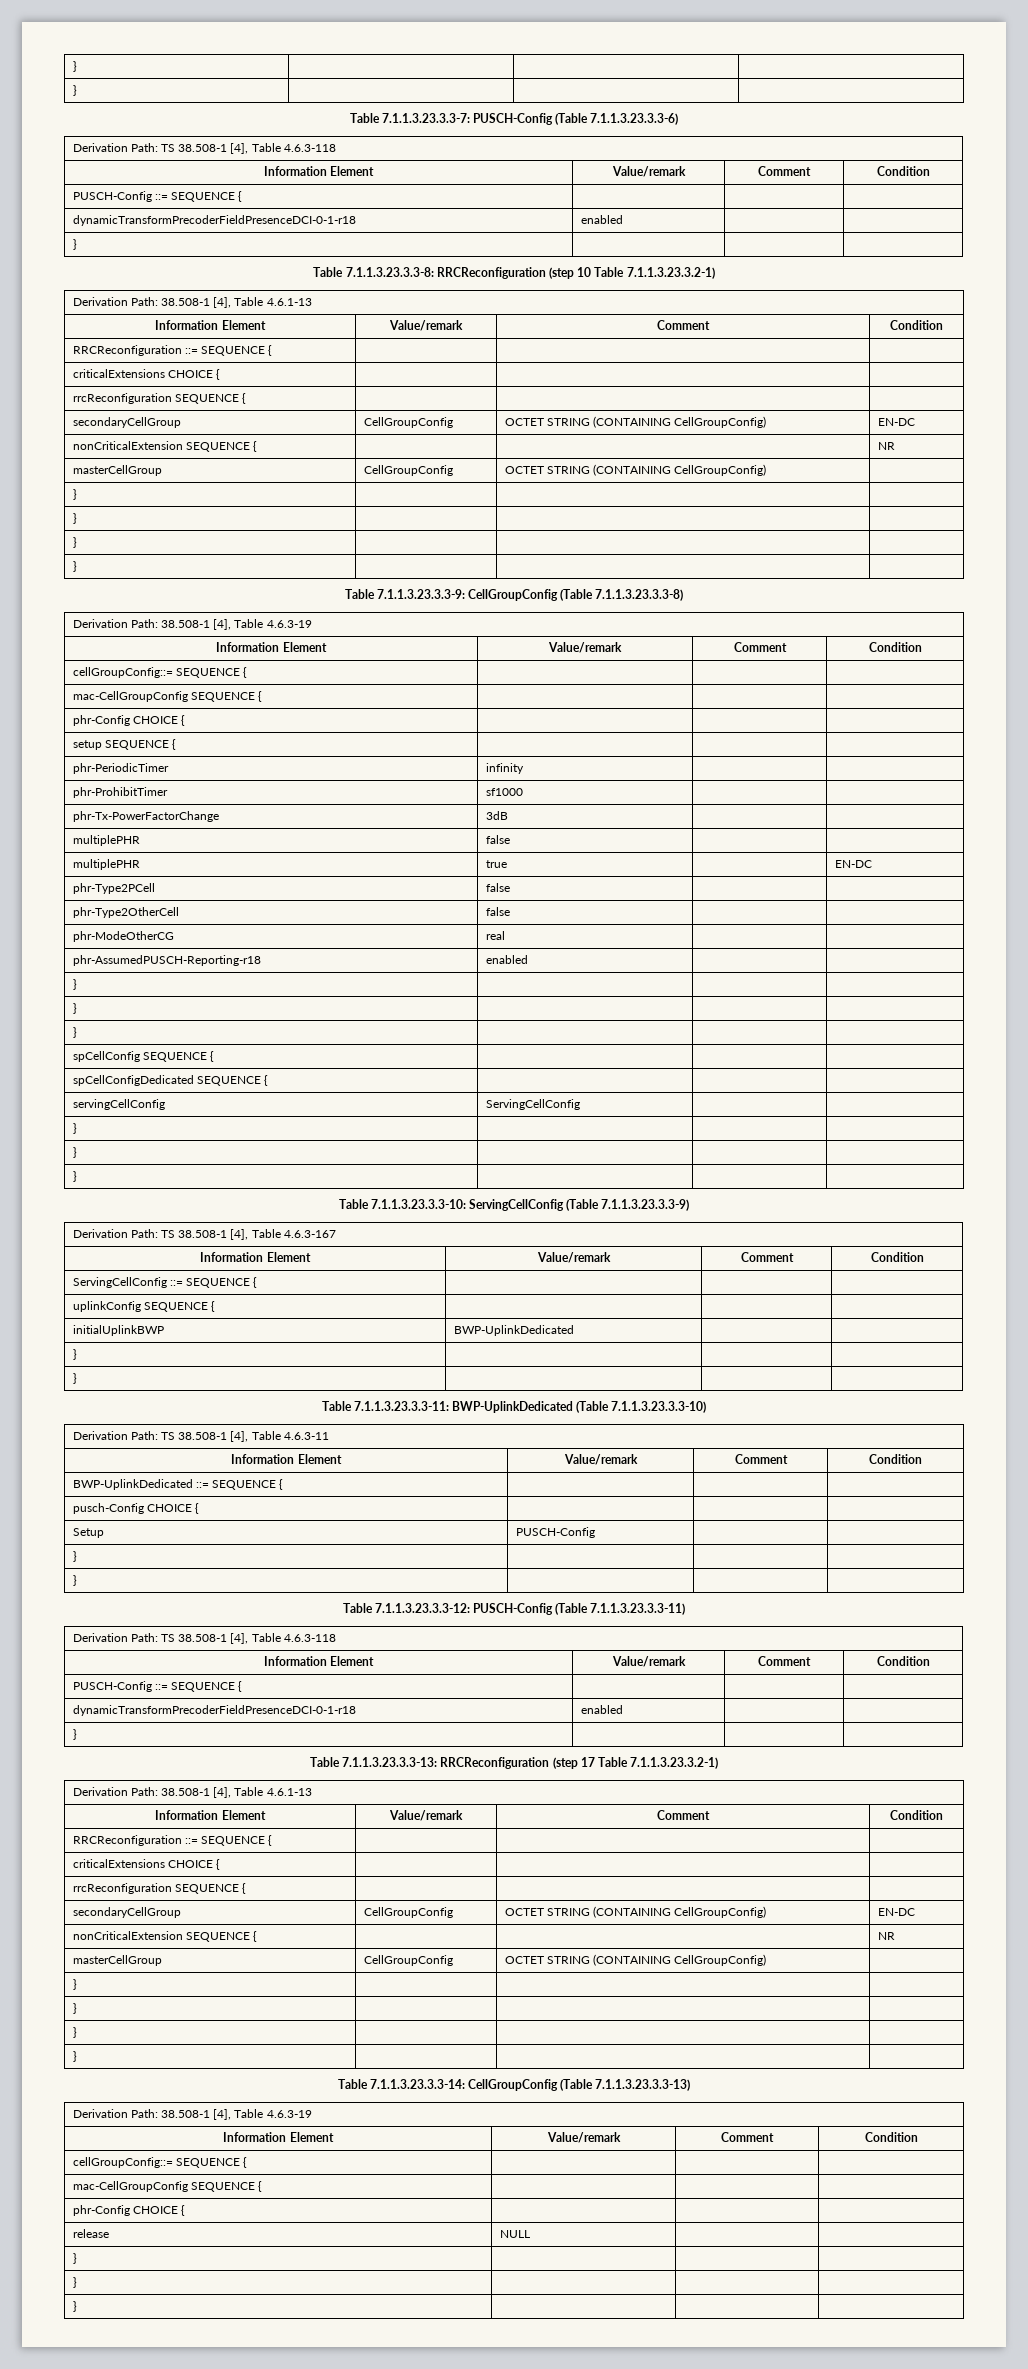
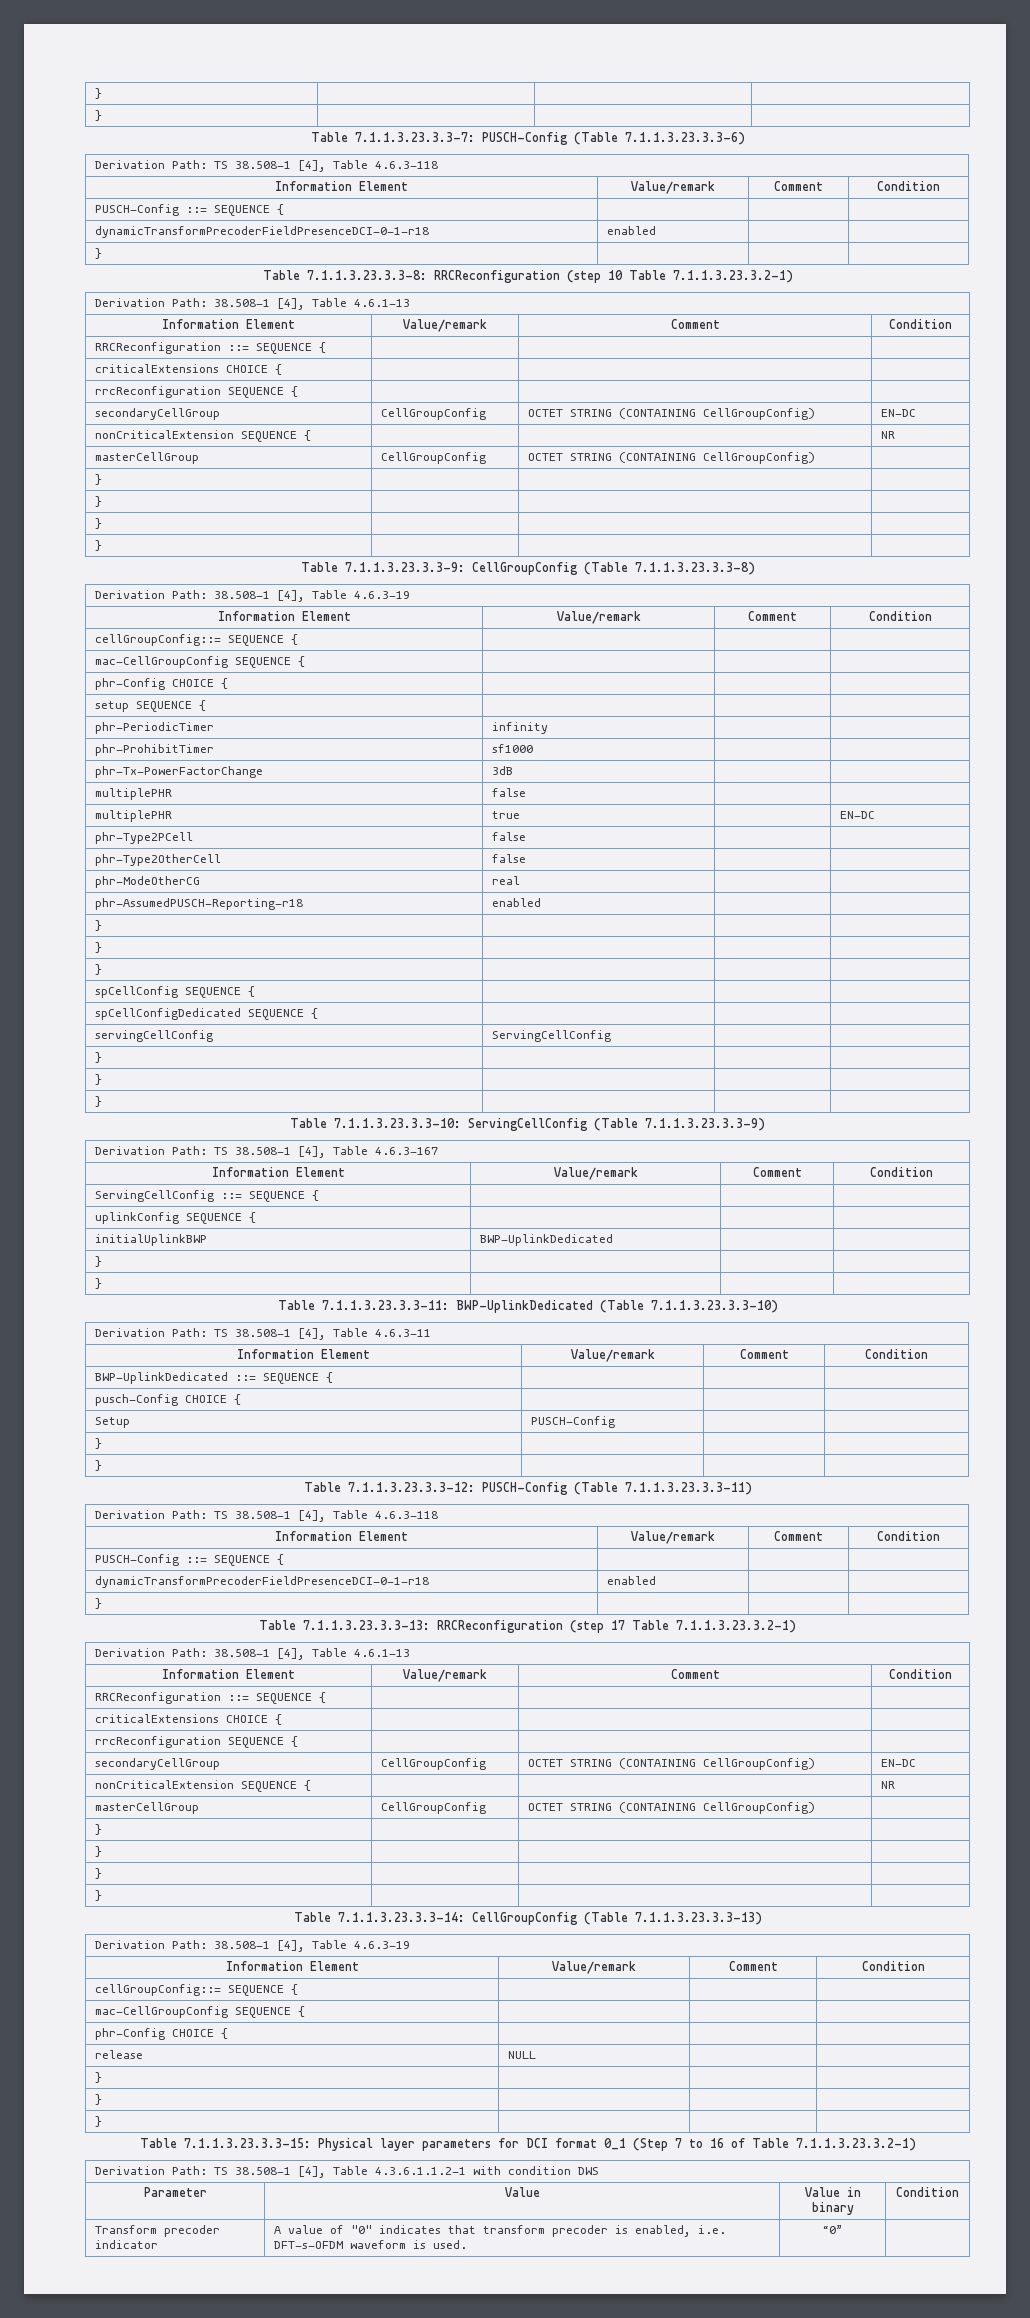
(77, 2306) none -> [139,2138,916,2151] [94,2166,599,2178] [143,2187,207,2197] [504,2187,540,2197] [804,2187,861,2197] [811,2202,854,2215] [896,2187,959,2197] [94,2225,220,2237] [94,2240,158,2249] [273,2225,726,2237] [273,2240,467,2249] [823,2225,842,2234] // Table 7.1.1.3.23.3.3-15: Physical layer parameters for DCI format 0_1 (Step 7 to 16 of Table 7.1.1.3.23.3.2-1) // Derivation Path: TS 38.508-1 [4], Table 4.3.6.1.1.2-1 with condition DWS // Parameter | Value | Value in binary | Condition // Transform precoder indicator | A value of "0" indicates that transform precoder is enabled, i.e. DFT-s-OFDM waveform is used. | “0” |

